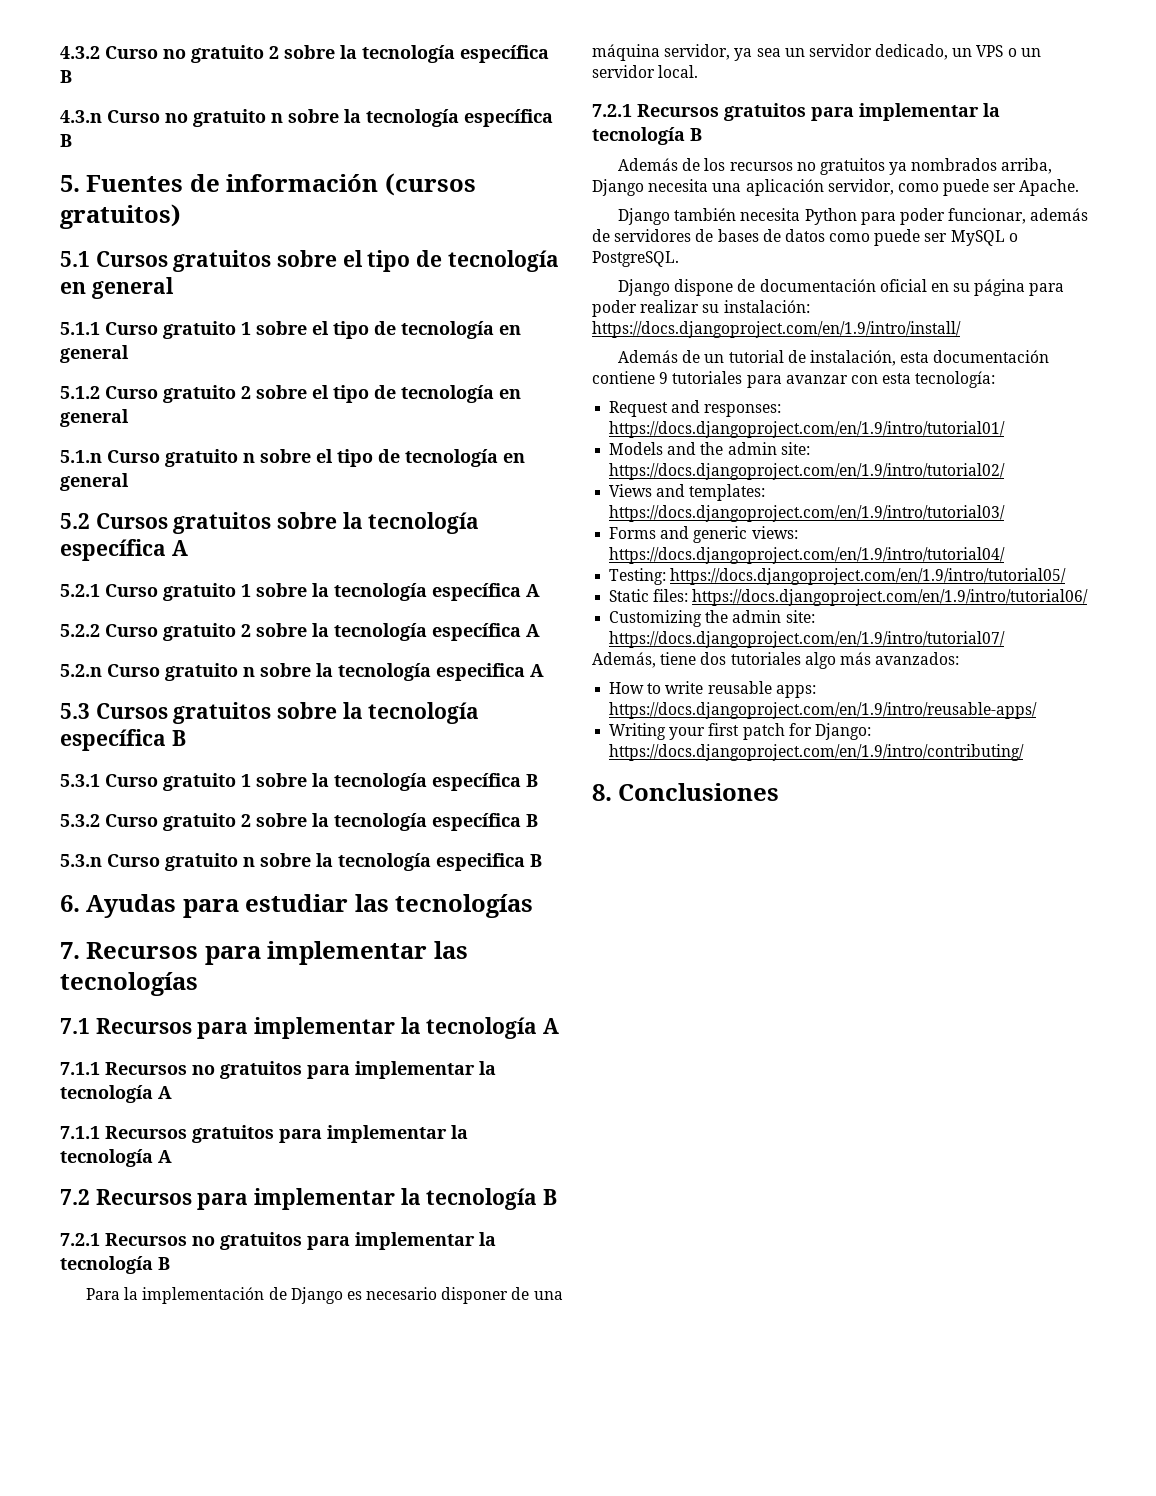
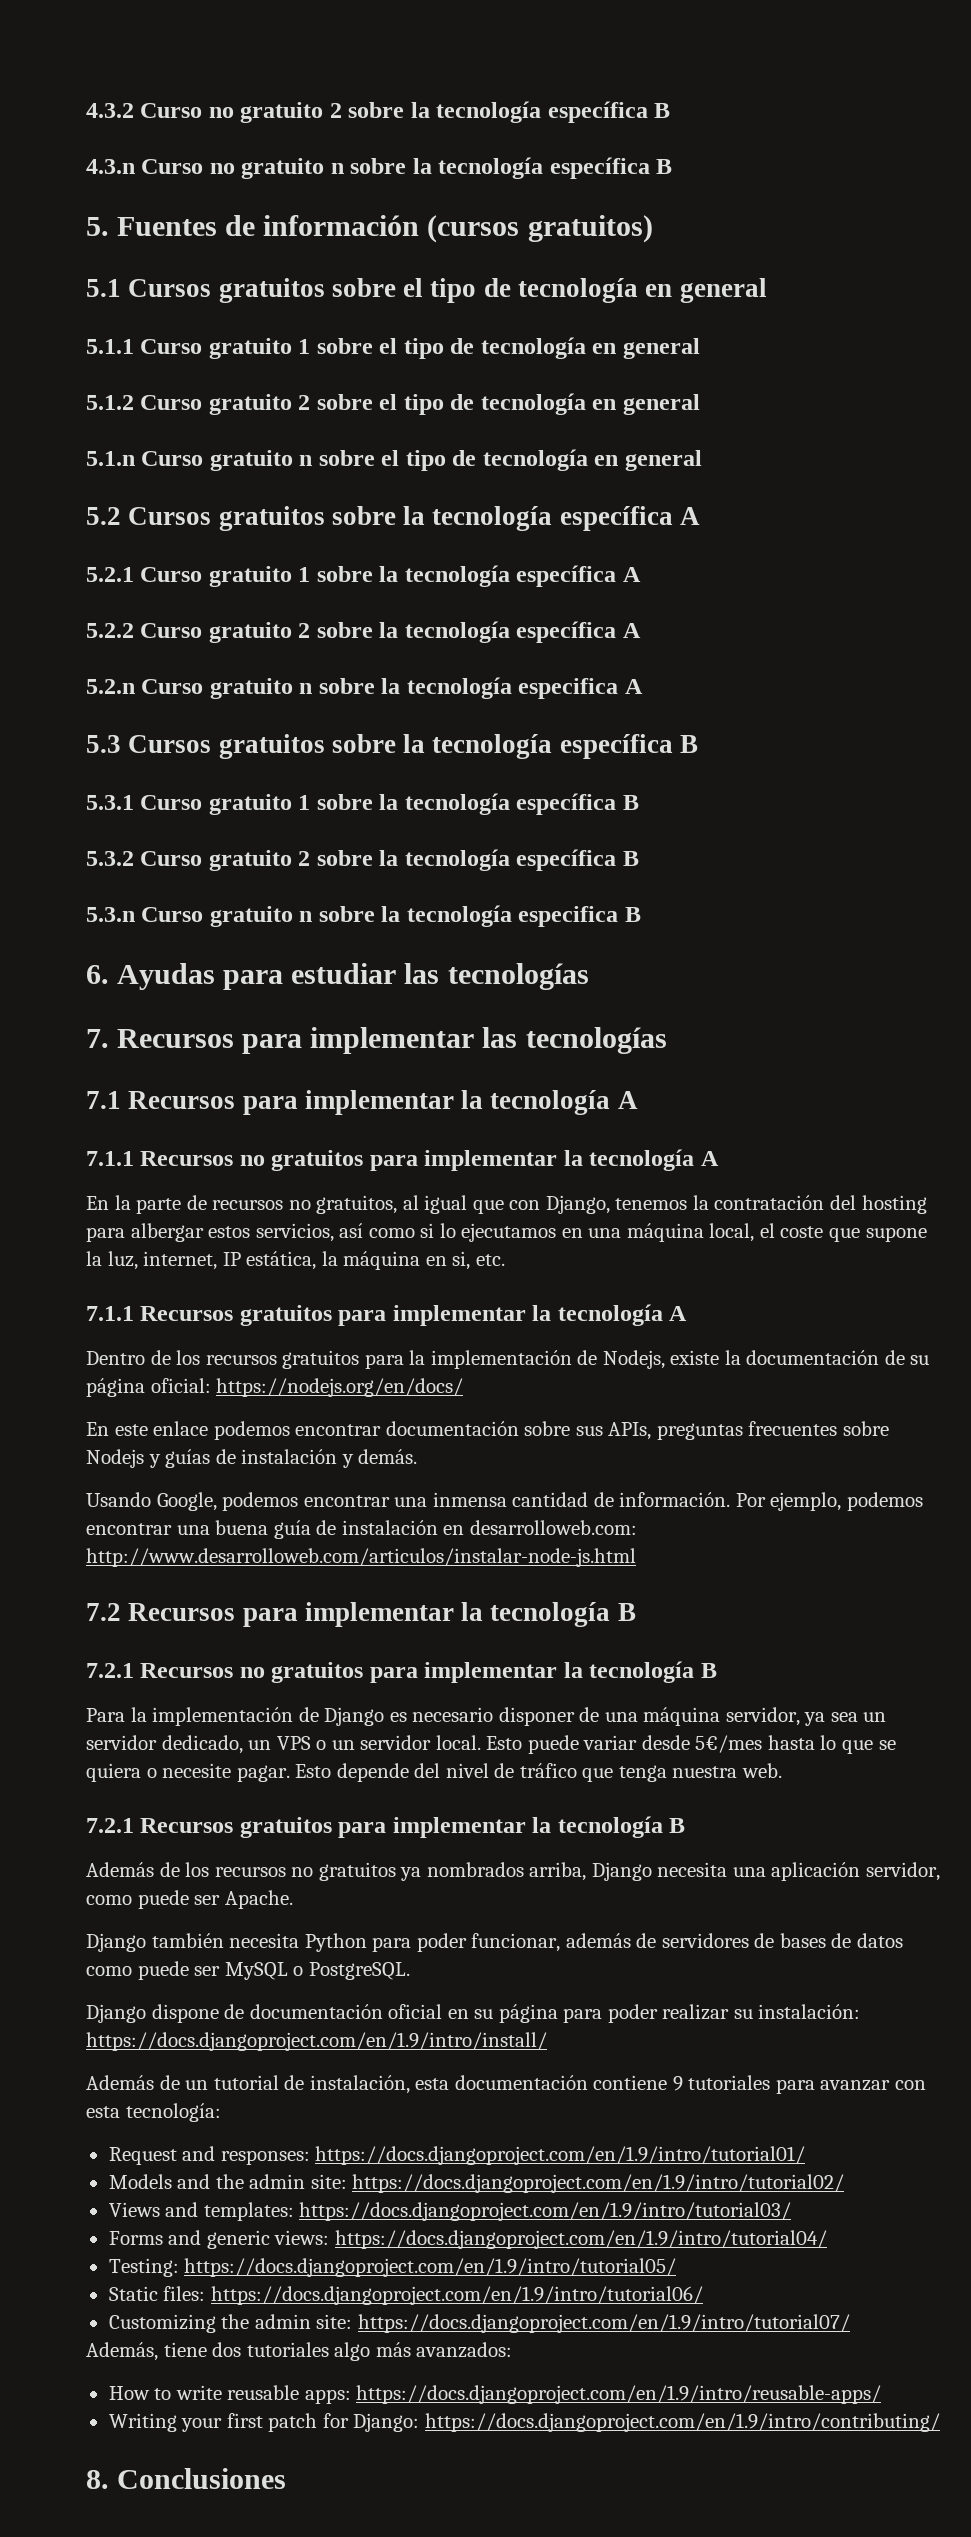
(172, 1092) none -> [86,1195,927,1214] [86,1223,927,1242] [86,1251,505,1270] // En la parte de recursos no gratuitos, al igual que con Django, tenemos la contratación del hosting para albergar estos servicios, así como si lo ejecutamos en una máquina local, el coste que supone la luz, internet, IP estática, la máquina en si, etc.
(172, 1156) none -> [86,1350,930,1369] [86,1378,464,1397] [86,1421,889,1440] [86,1449,418,1468] [86,1492,923,1511] [86,1520,637,1539] [86,1548,636,1567] // Dentro de los recursos gratuitos para la implementación de Nodejs, existe la documentación de su página oficial: https://nodejs.org/en/docs/ // En este enlace podemos encontrar documentación sobre sus APIs, preguntas frecuentes sobre Nodejs y guías de instalación y demás. // Usando Google, podemos encontrar una inmensa cantidad de información. Por ejemplo, podemos encontrar una buena guía de instalación en desarrolloweb.com: http://www.desarrolloweb.com/articulos/instalar-node-js.html
(699, 71) none -> [486,1735,896,1754] [86,1763,782,1782] Esto puede variar desde 5€/mes hasta lo que se quiera o necesite pagar. Esto depende del nivel de tráfico que tenga nuestra web.

